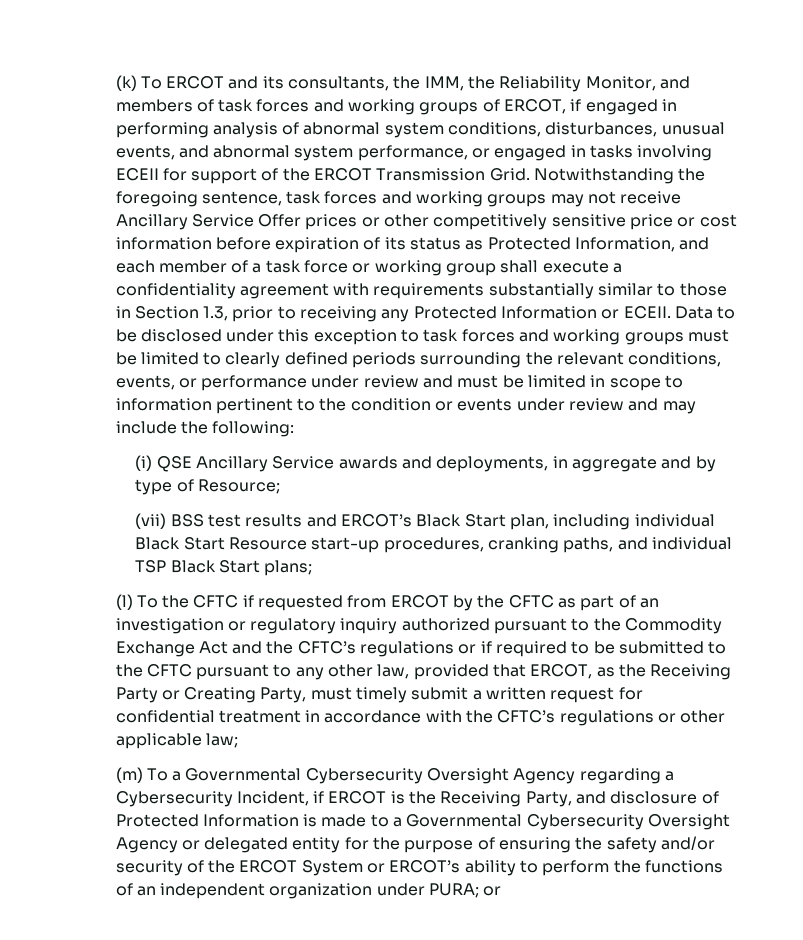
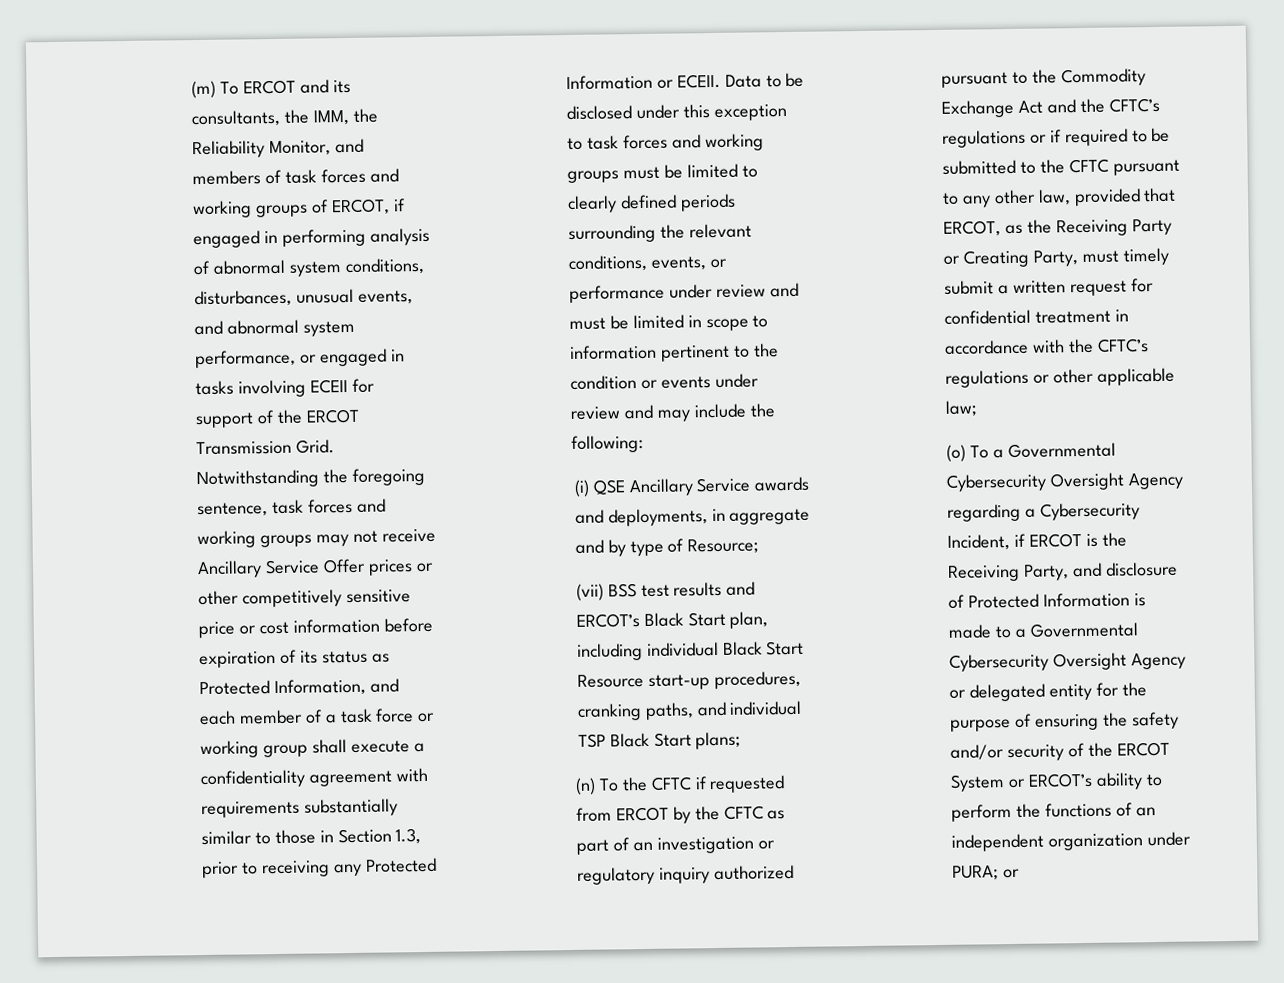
[115,75,137,91] (k) -> [191,80,217,99] (m)
[115,594,133,610] (l) -> [575,777,597,795] (n)
[115,767,143,783] (m) -> [946,444,967,462] (o)

